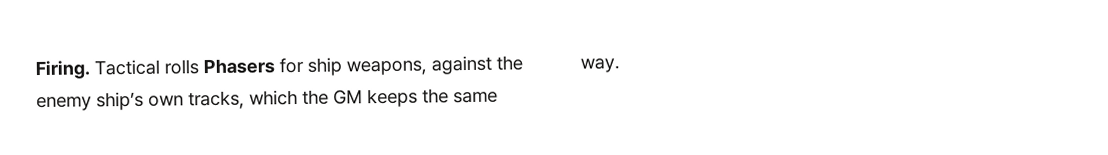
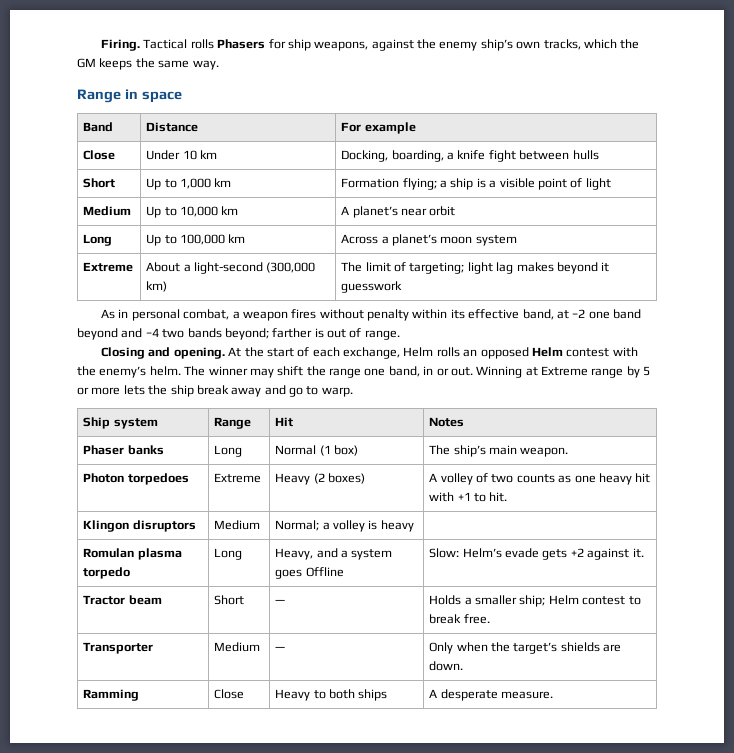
(620, 65) none -> [77,89,182,103] [83,122,114,132] [146,122,199,132] [341,122,416,134] [83,150,116,160] [146,150,218,160] [341,150,599,162] [83,178,116,188] [146,178,232,190] [341,178,611,190] [83,206,132,216] [146,206,239,218] [341,206,456,218] [83,234,113,246] [146,234,246,246] [341,234,517,246] [83,262,134,272] [146,262,316,274] [146,281,168,292] [341,262,610,274] [341,281,403,293] [101,309,642,321] [77,328,400,340] [101,347,638,359] [77,366,651,378] [77,385,353,397] [83,417,158,429] [214,417,252,429] [275,417,294,427] [429,417,465,427] [83,445,164,455] [214,445,243,457] [275,445,359,456] [429,445,569,457] [83,473,189,485] [214,473,262,483] [275,473,366,485] [429,473,651,485] [429,492,508,502] [83,520,196,532] [214,520,261,530] [275,520,414,532] [83,548,182,560] [83,567,131,579] [214,548,243,560] [275,548,393,560] [275,567,344,579] [429,548,644,560] [83,595,162,605] [214,595,245,605] [275,599,286,604] [429,595,641,607] [429,614,490,624] [83,642,154,654] [214,642,261,652] [275,646,286,651] [429,642,622,654] [429,661,464,671] [83,689,140,701] [214,689,245,699] [275,689,388,701] [429,689,554,701] // Range in space // Band | Distance | For example // Close | Under 10 km | Docking, boarding, a knife fight between hulls // Short | Up to 1,000 km | Formation flying; a ship is a visible point of light // Medium | Up to 10,000 km | A planet’s near orbit // Long | Up to 100,000 km | Across a planet’s moon system // Extreme | About a light-second (300,000 km) | The limit of targeting; light lag makes beyond it guesswork // As in personal combat, a weapon fires without penalty within its effective band, at −2 one band beyond and −4 two bands beyond; farther is out of range. // Closing and opening. At the start of each exchange, Helm rolls an opposed Helm contest with the enemy’s helm. The winner may shift the range one band, in or out. Winning at Extreme range by 5 or more lets the ship break away and go to warp. // Ship system | Range | Hit | Notes // Phaser banks | Long | Normal (1 box) | The ship’s main weapon. // Photon torpedoes | Extreme | Heavy (2 boxes) | A volley of two counts as one heavy hit with +1 to hit. // Klingon disruptors | Medium | Normal; a volley is heavy | // Romulan plasma torpedo | Long | Heavy, and a system goes Offline | Slow: Helm’s evade gets +2 against it. // Tractor beam | Short | — | Holds a smaller ship; Helm contest to break free. // Transporter | Medium | — | Only when the target’s shields are down. // Ramming | Close | Heavy to both ships | A desperate measure.

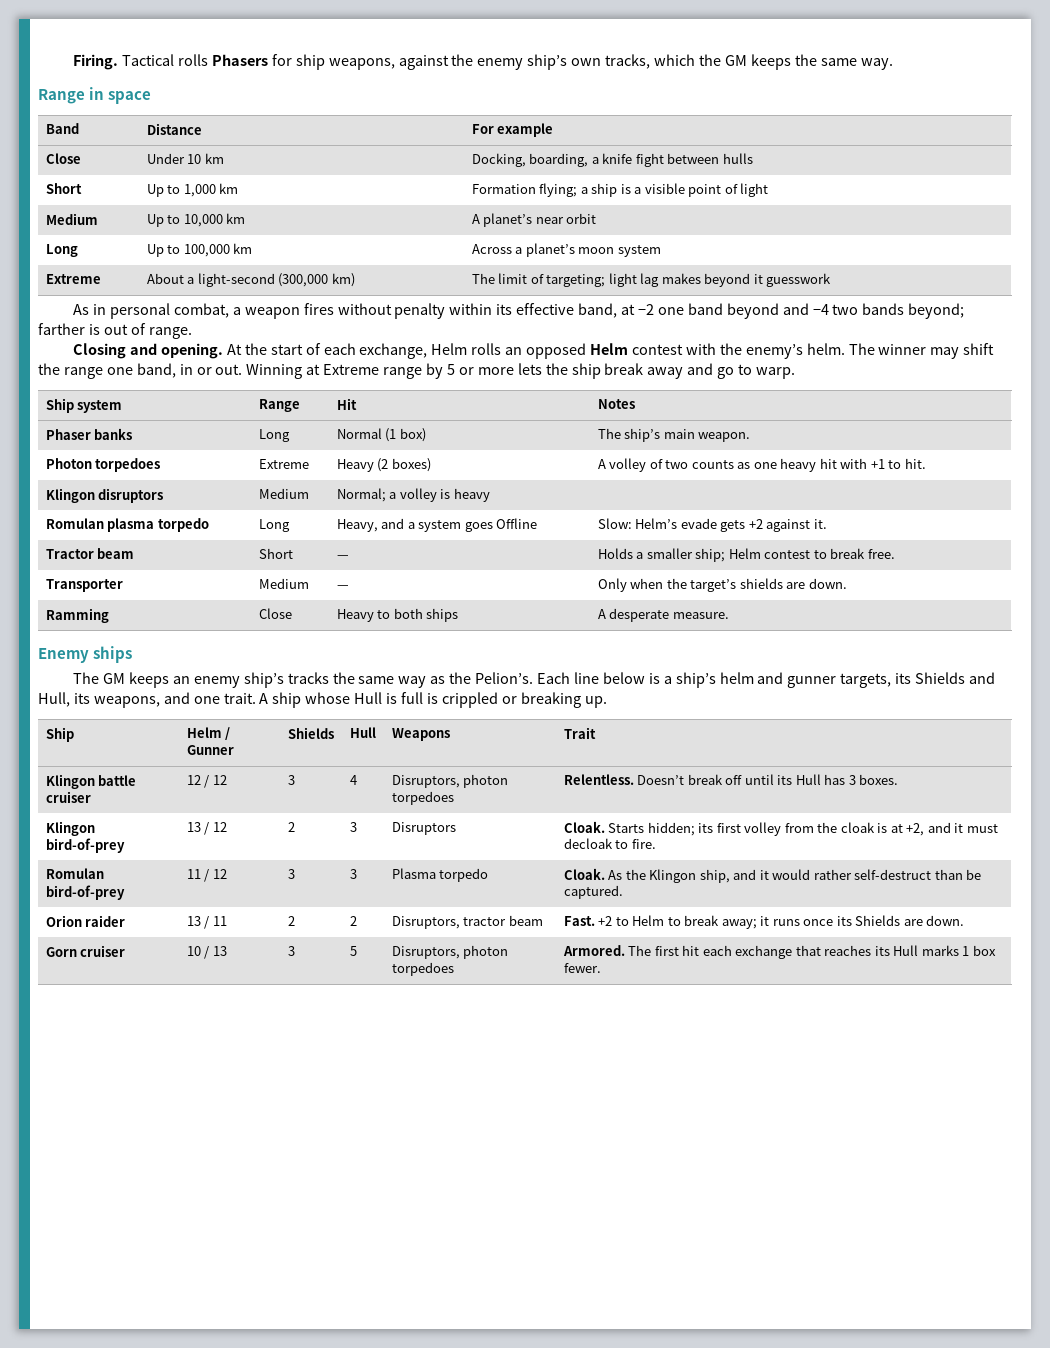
(554, 695) none -> [38,646,133,663] [73,672,995,688] [38,692,607,708] [45,727,74,742] [186,727,231,740] [186,745,234,755] [287,727,334,739] [349,727,376,738] [391,728,450,741] [563,727,596,739] [45,774,137,789] [45,791,91,803] [186,775,227,788] [287,775,295,785] [349,775,357,785] [391,774,509,788] [391,791,454,805] [563,774,899,785] [45,821,95,836] [45,838,125,853] [186,822,227,835] [287,822,295,832] [349,822,357,832] [391,822,456,835] [563,821,998,836] [563,838,656,849] [45,868,104,879] [45,885,125,900] [186,869,227,882] [287,869,295,879] [349,869,357,879] [391,868,489,882] [563,868,982,883] [563,885,623,899] [45,915,126,927] [186,916,227,929] [287,916,295,926] [349,916,357,926] [391,915,543,929] [563,915,965,929] [45,945,126,957] [186,946,227,959] [287,946,295,956] [349,946,357,956] [391,945,509,959] [391,962,454,976] [562,945,996,959] [563,963,601,973] // Enemy ships // The GM keeps an enemy ship’s tracks the same way as the Pelion’s. Each line below is a ship’s helm and gunner targets, its Shields and Hull, its weapons, and one trait. A ship whose Hull is full is crippled or breaking up. // Ship | Helm / Gunner | Shields | Hull | Weapons | Trait // Klingon battle cruiser | 12 / 12 | 3 | 4 | Disruptors, photon torpedoes | Relentless. Doesn’t break off until its Hull has 3 boxes. // Klingon bird-of-prey | 13 / 12 | 2 | 3 | Disruptors | Cloak. Starts hidden; its first volley from the cloak is at +2, and it must decloak to fire. // Romulan bird-of-prey | 11 / 12 | 3 | 3 | Plasma torpedo | Cloak. As the Klingon ship, and it would rather self-destruct than be captured. // Orion raider | 13 / 11 | 2 | 2 | Disruptors, tractor beam | Fast. +2 to Helm to break away; it runs once its Shields are down. // Gorn cruiser | 10 / 13 | 3 | 5 | Disruptors, photon torpedoes | Armored. The first hit each exchange that reaches its Hull marks 1 box fewer.

